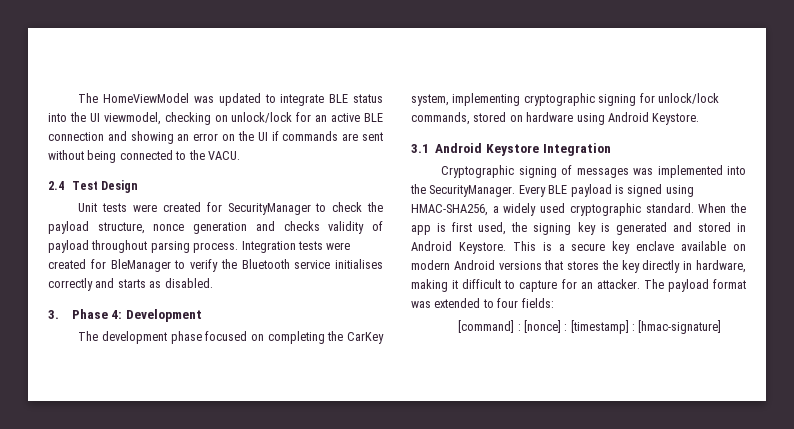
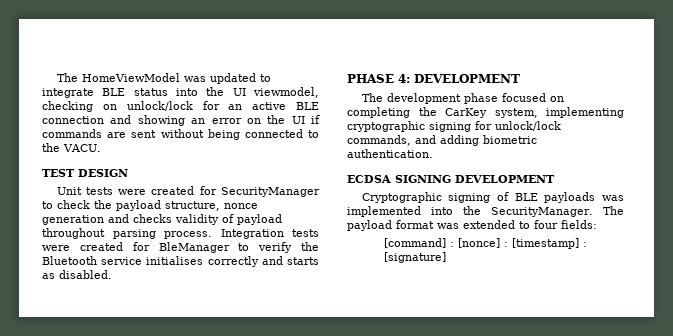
[48,180,138,193] 2.4 Test Design -> [42,169,128,177] TEST DESIGN
[48,309,202,322] 3. Phase 4: Development -> [347,74,520,83] PHASE 4: DEVELOPMENT
[473,112,700,125] [411,143,611,156] stored on hardware using Android Keystore. // 3.1 Android Keystore Integration -> [415,135,537,146] [347,149,433,158] [347,175,555,183] and adding biometric authentication. // ECDSA SIGNING DEVELOPMENT
[576,168,629,178] messages -> [514,192,596,203] BLE payloads
[518,184,694,197] [411,203,746,216] [411,222,746,235] [411,241,746,254] [411,260,746,273] [411,279,640,292] Every BLE payload is signed using HMAC-SHA256, a widely used cryptographic standard. When the app is first used, the signing key is generated and stored in Android Keystore. This is a secure key enclave available on modern Android versions that stores the key directly in hardware, making it difficult to capture for an attacker. -> (594, 212) none
[638,320,722,334] [hmac-signature] -> [383,252,446,263] [signature]

